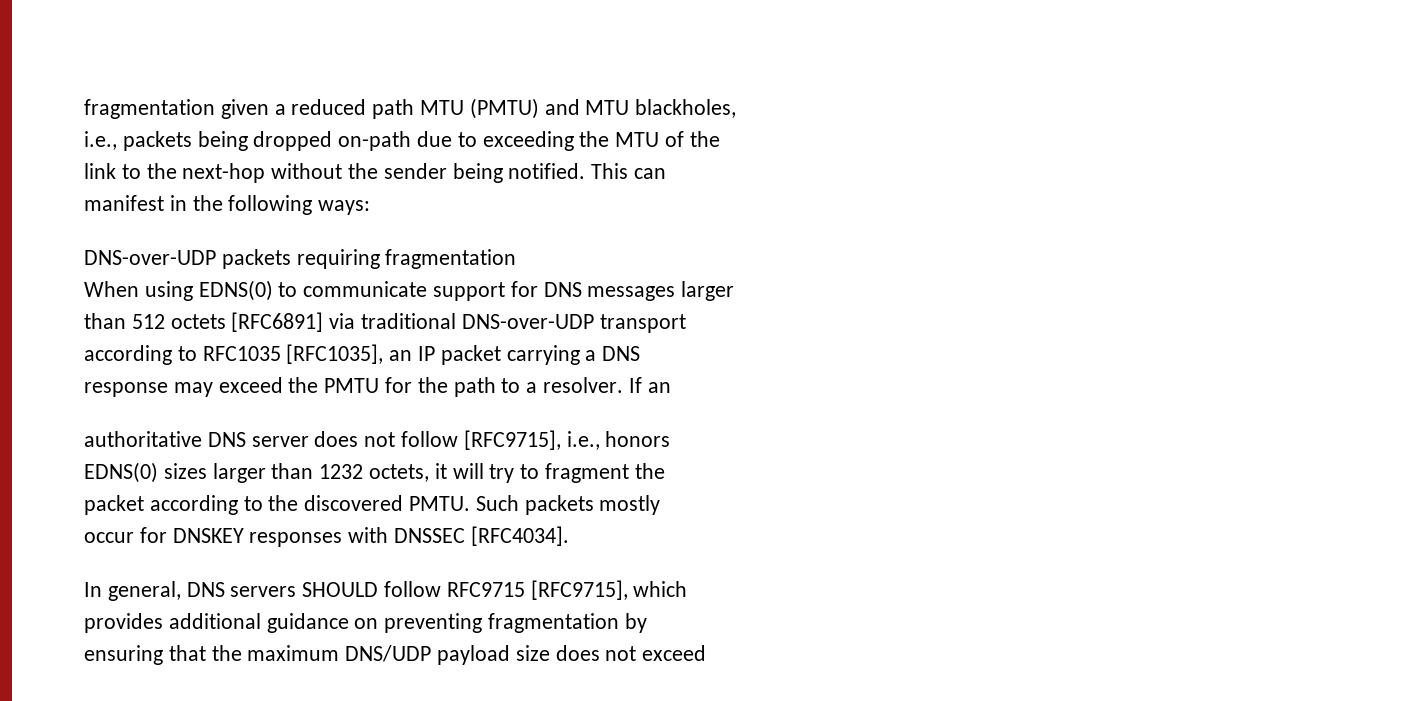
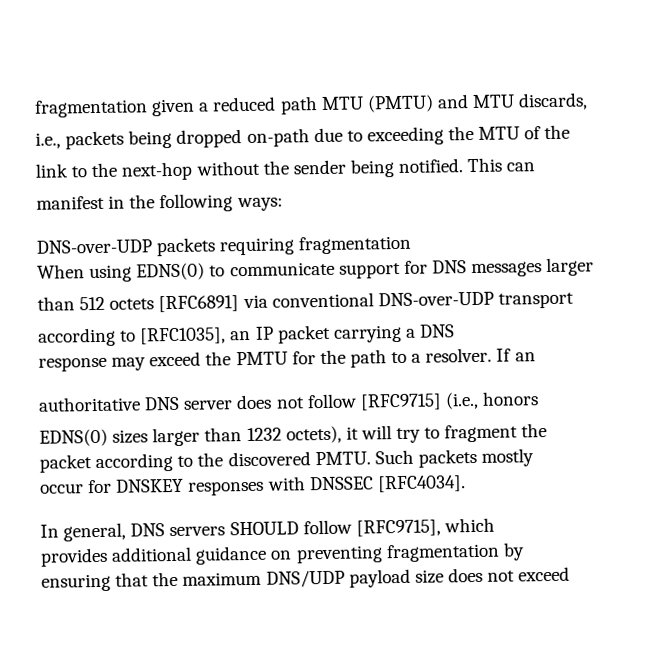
[635,99,737,118] blackholes, -> [518,92,589,111] discards,
[361,313,457,329] traditional -> [271,292,374,308] conventional
[202,346,281,361] RFC1035 -> (137, 336) none
[463,430,600,450] [RFC9715], i.e., -> [359,391,479,411] [RFC9715] (i.e.,
[369,464,430,482] octets, -> [285,425,342,444] octets),
[446,582,525,597] RFC9715 -> (352, 527) none

